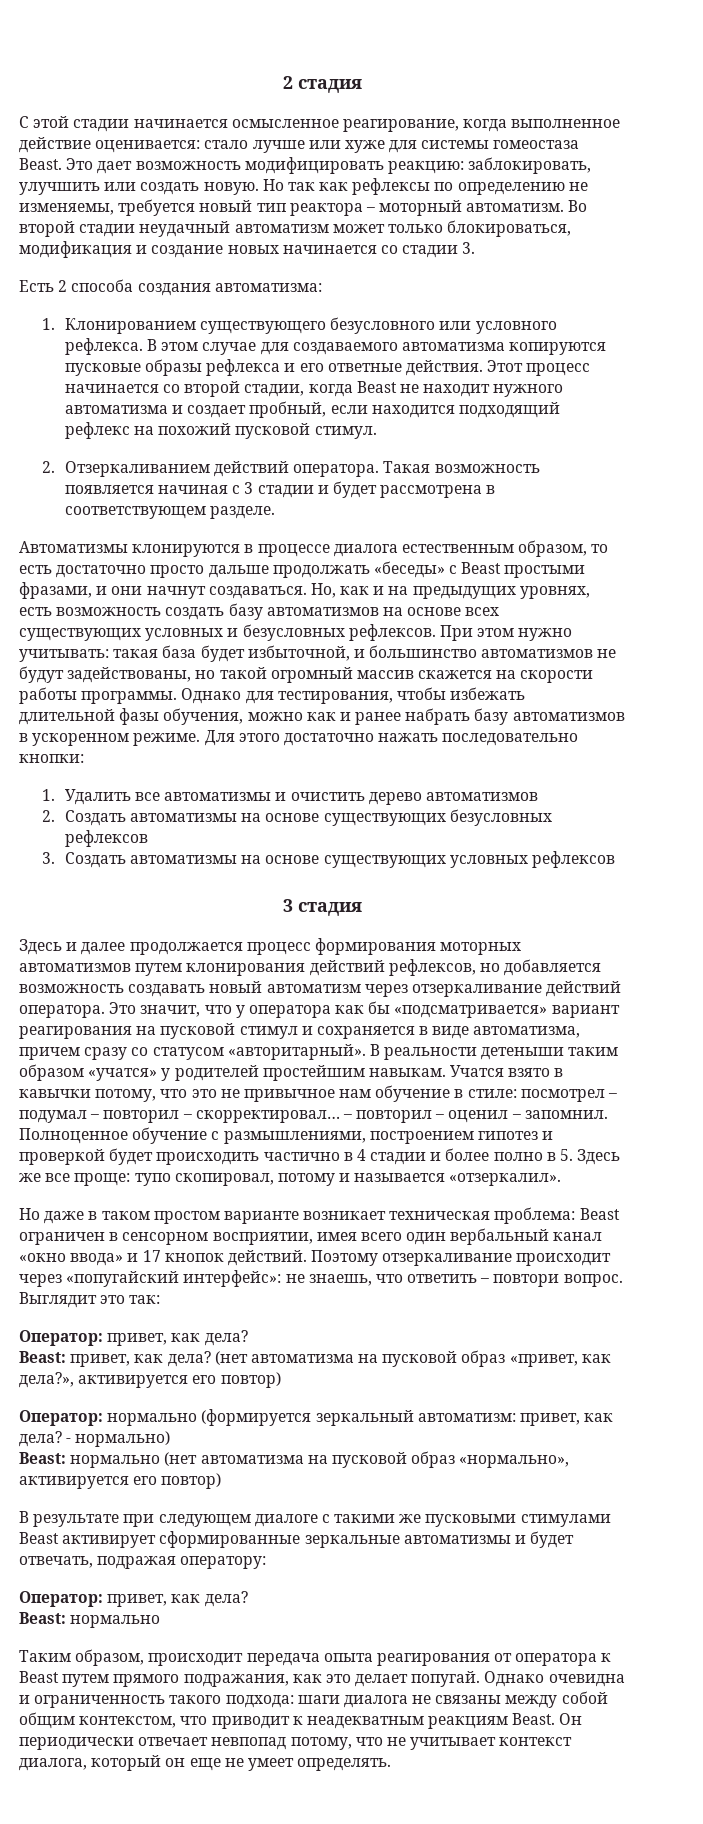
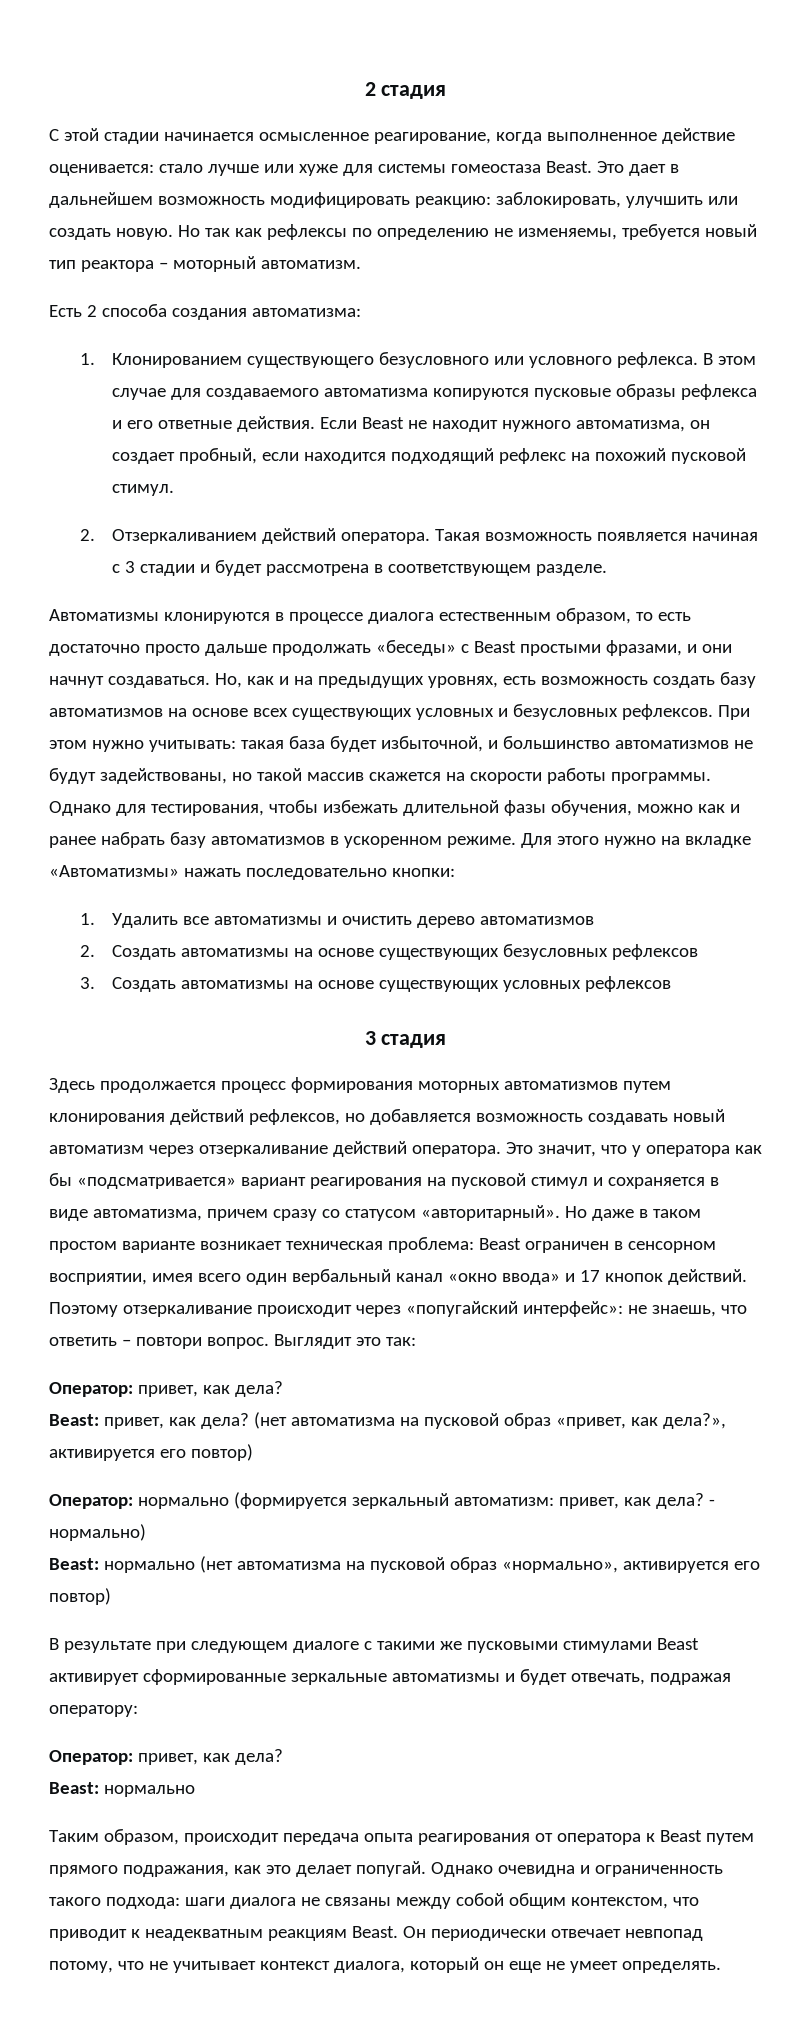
(133, 167) none -> [669,164,679,173] [49,192,153,208] в дальнейшем
[568,200,588,212] [19,220,572,237] [19,241,476,258] Во второй стадии неудачный автоматизм может только блокироваться, модификация и создание новых начинается со стадии 3. -> (361, 264) none
[487,360,591,376] [64,381,353,397] Этот процесс начинается со второй стадии, когда -> [319,417,357,429] Если
[64,405,184,414] автоматизма и -> [575,420,710,432] автоматизма, он
[270,667,353,683] огромный -> (302, 774) none
[283,733,374,746] достаточно -> [603,836,751,848] [49,865,179,877] нужно на вкладке «Автоматизмы»
[66,942,126,955] и далее -> (95, 1085) none
[369,1044,619,1060] [19,1064,564,1081] [19,1085,618,1102] [19,1110,608,1123] [19,1127,554,1144] [19,1148,621,1165] [19,1173,562,1186] В реальности детеныши таким образом «учатся» у родителей простейшим навыкам. Учатся взято в кавычки потому, что это не привычное нам обучение в стиле: посмотрел – подумал – повторил – скорректировал… – повторил – оценил – запомнил. Полноценное обучение с размышлениями, построением гипотез и проверкой будет происходить частично в 4 стадии и более полно в 5. Здесь же все проще: тупо скопировал, потому и называется «отзеркалил». // -> (560, 1213) none

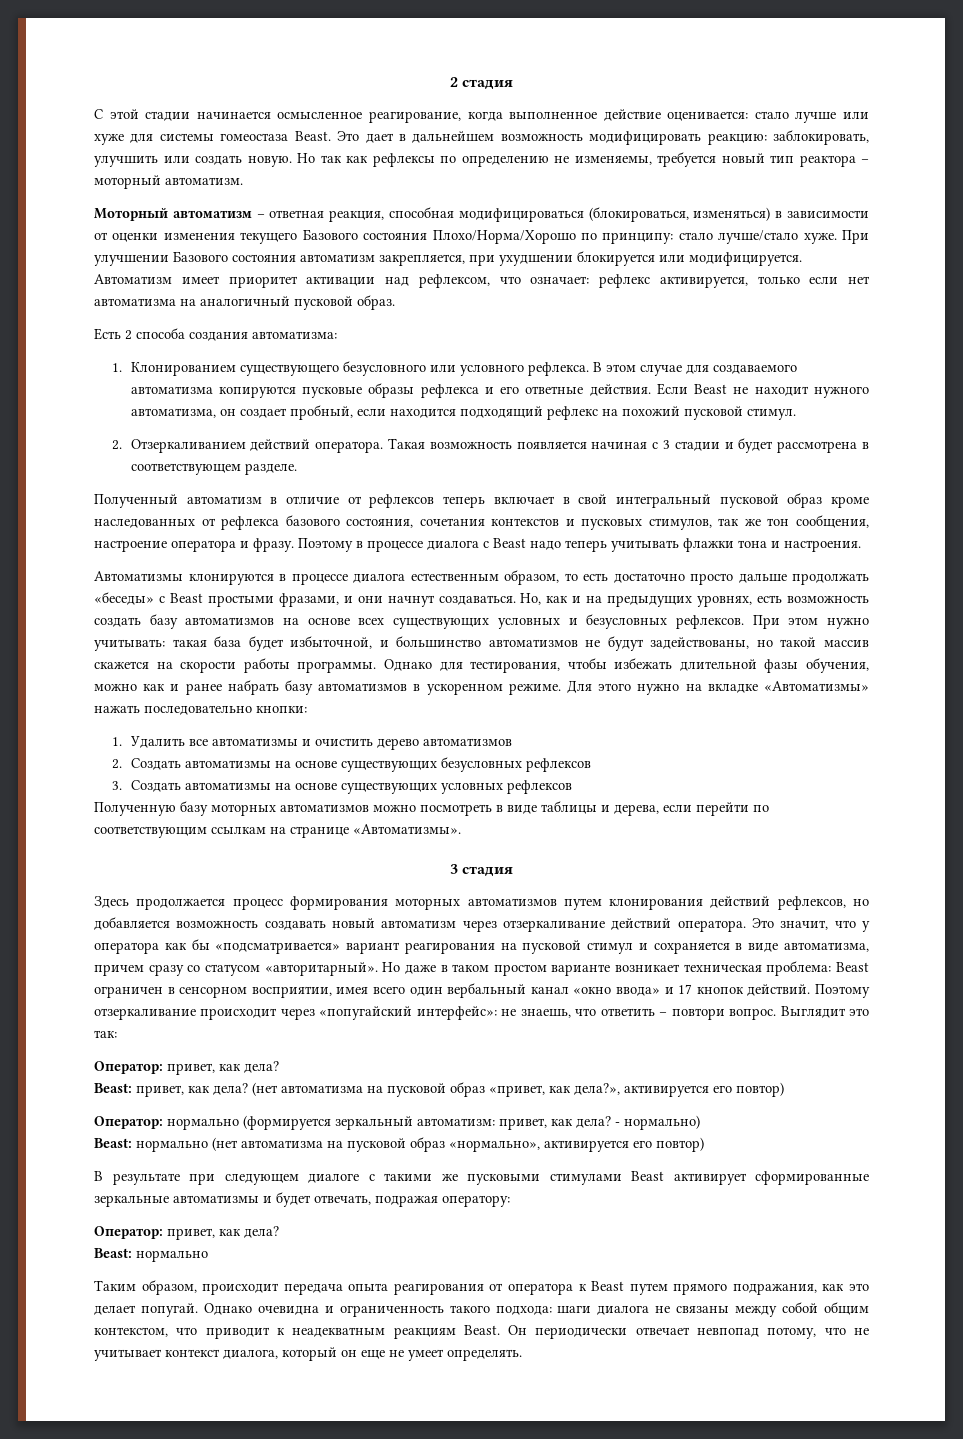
(361, 264) none -> [94,207,869,222] [94,229,869,244] [94,251,802,266] [94,274,870,288] [94,295,395,310] // Моторный автоматизм – ответная реакция, способная модифицироваться (блокироваться, изменяться) в зависимости от оценки изменения текущего Базового состояния Плохо/Норма/Хорошо по принципу: стало лучше/стало хуже. При улучшении Базового состояния автоматизм закрепляется, при ухудшении блокируется или модифицируется. Автоматизм имеет приоритет активации над рефлексом, что означает: рефлекс активируется, только если нет автоматизма на аналогичный пусковой образ.
(607, 570) none -> [94,493,869,508] [94,515,870,530] [94,538,861,552] // Полученный автоматизм в отличие от рефлексов теперь включает в свой интегральный пусковой образ кроме наследованных от рефлекса базового состояния, сочетания контекстов и пусковых стимулов, так же тон сообщения, настроение оператора и фразу. Поэтому в процессе диалога с Beast надо теперь учитывать флажки тона и настроения.
(671, 984) none -> [94,801,769,816] [94,824,461,838] // Полученную базу моторных автоматизмов можно посмотреть в виде таблицы и дерева, если перейти по соответствующим ссылкам на странице «Автоматизмы».

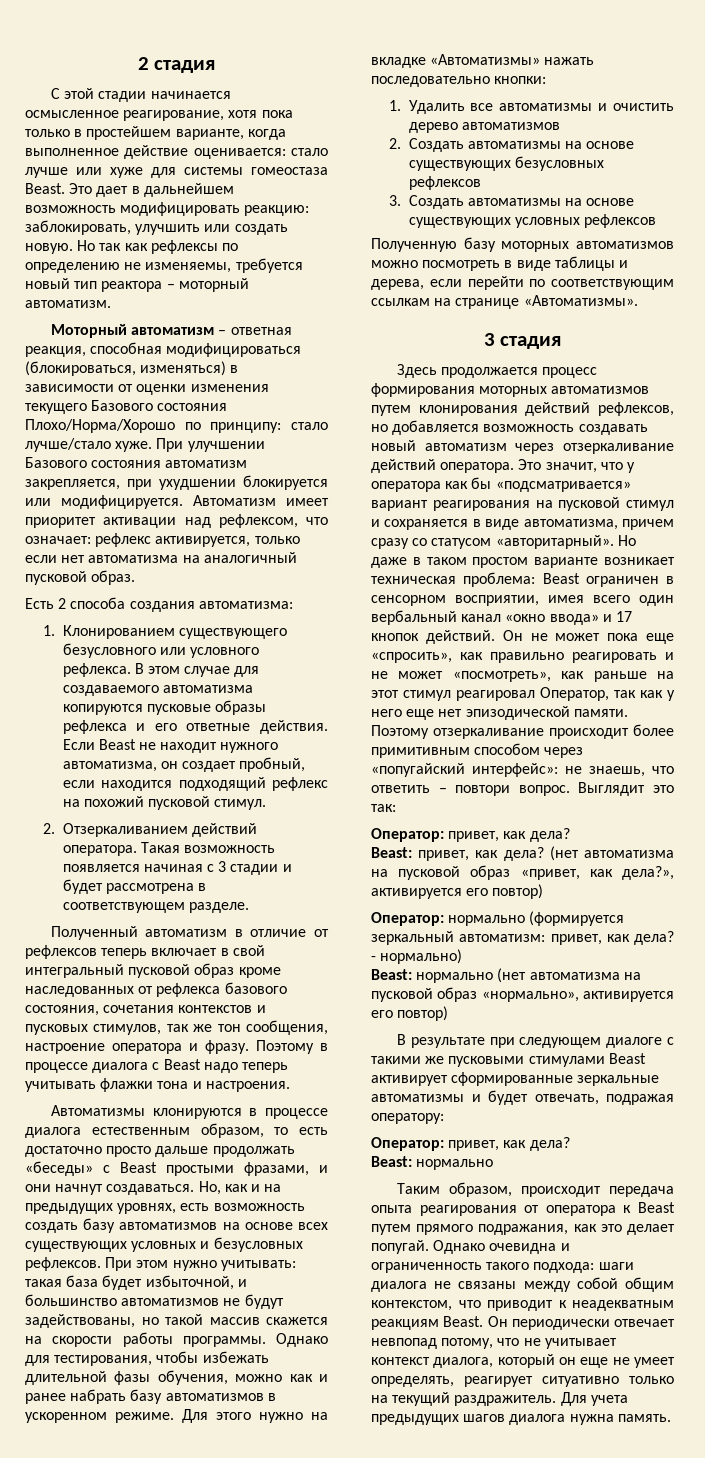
(461, 117) none -> [228,110,293,118] [25,126,244,140] хотя пока только в простейшем варианте,
[815,984,871,998] [94,1008,278,1020] Поэтому отзеркаливание происходит -> [502,630,674,644] [371,652,674,663] [371,671,674,682] [371,687,675,701] [371,706,628,720] [371,724,674,739] [371,743,541,758] Он не может пока еще «спросить», как правильно реагировать и не может «посмотреть», как раньше на этот стимул реагировал Оператор, так как у него еще нет эпизодической памяти. Поэтому отзеркаливание происходит более примитивным способом
[447,1349,522,1361] определять. -> [371,1376,674,1387] [371,1392,628,1406] [371,1414,671,1425] определять, реагирует ситуативно только на текущий раздражитель. Для учета предыдущих шагов диалога нужна память.

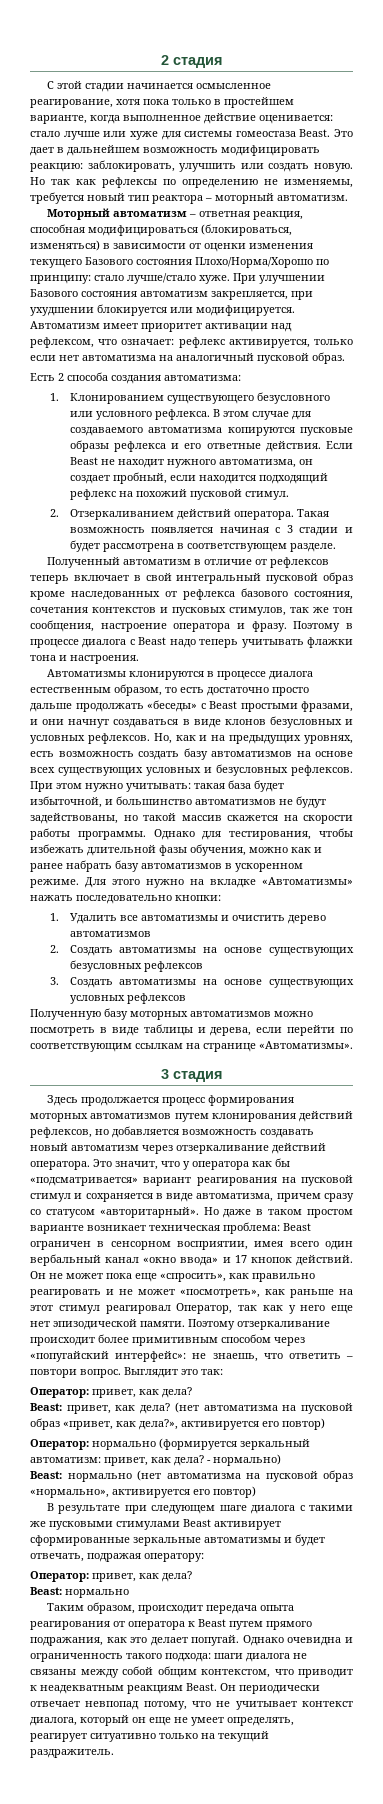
[106,1184,195,1195] создаваться. -> [113,716,353,728] [30,733,150,744] создаваться в виде клонов безусловных и условных рефлексов.
[606,1037,663,1048] диалоге -> [219,1505,296,1514] шаге диалога
[560,1392,628,1406] [371,1414,671,1425] Для учета предыдущих шагов диалога нужна память. -> (114, 1753) none

